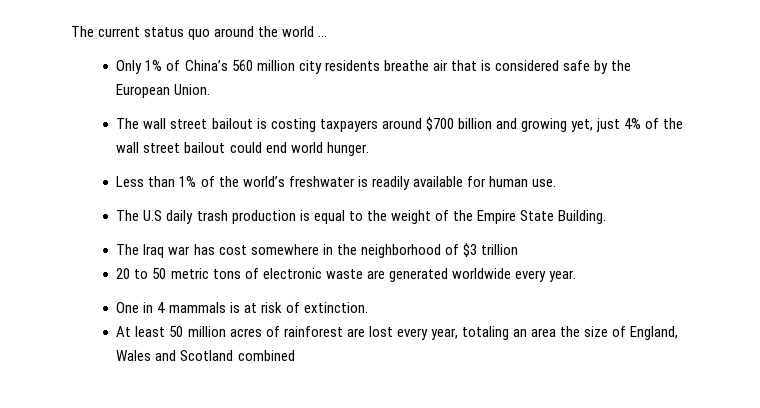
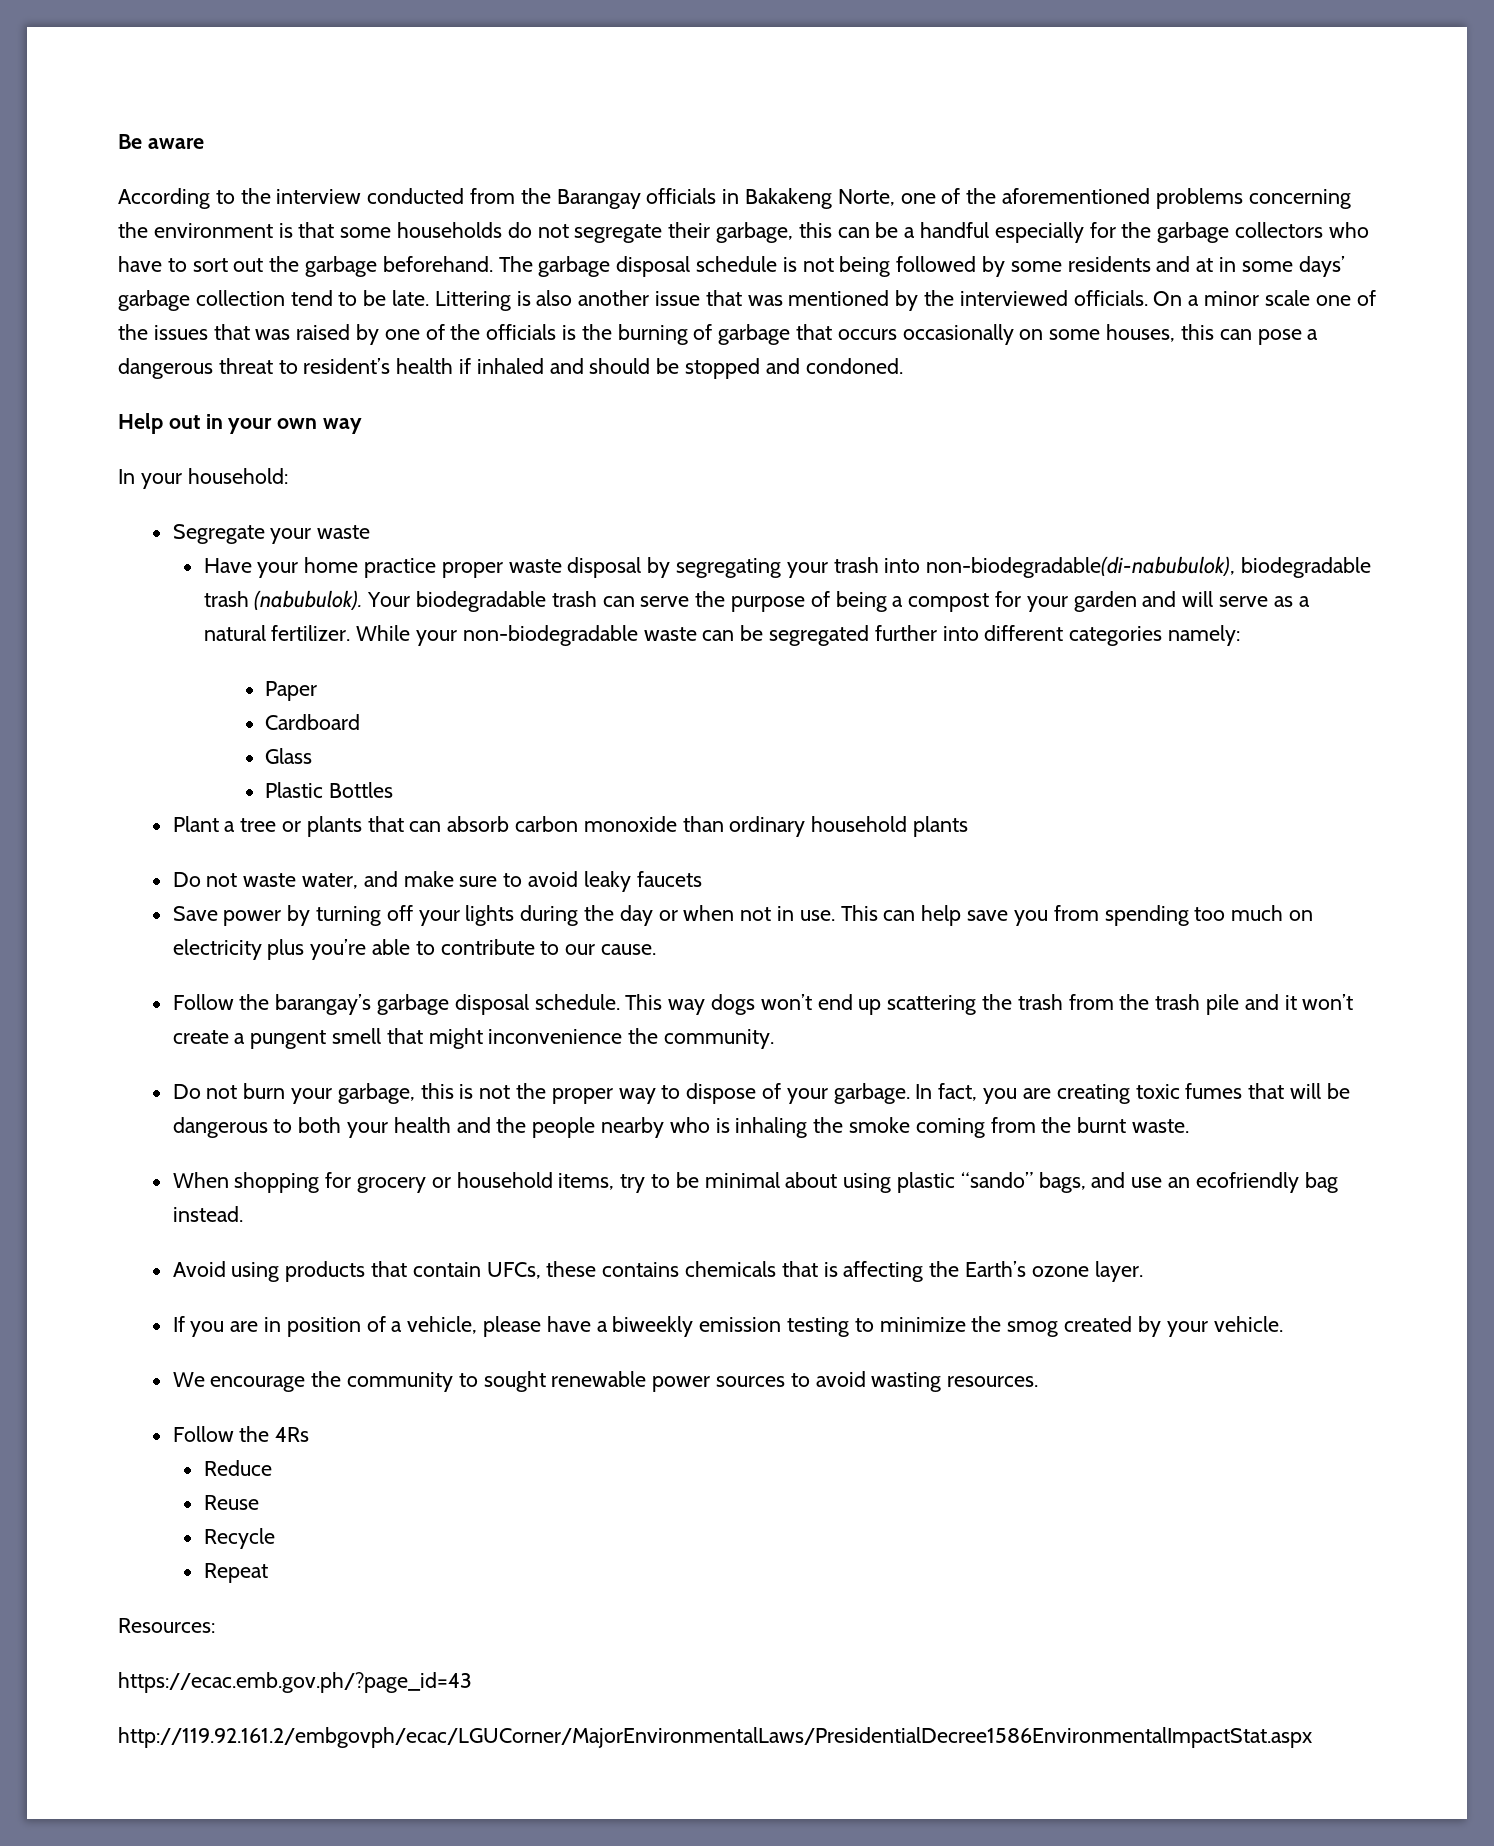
[71,26,328,40] [116,60,632,74] [116,84,211,98] [116,117,684,132] [116,142,369,156] [116,176,556,190] [116,210,607,224] [116,243,518,258] [116,268,576,282] [116,302,368,313] [116,326,679,340] [116,350,295,361] The current status quo around the world … // Only 1% of China’s 560 million city residents breathe air that is considered safe by the European Union. // The wall street bailout is costing taxpayers around $700 billion and growing yet, just 4% of the wall street bailout could end world hunger. // Less than 1% of the world’s freshwater is readily available for human use. // The U.S daily trash production is equal to the weight of the Empire State Building. // The Iraq war has cost somewhere in the neighborhood of $3 trillion // 20 to 50 metric tons of electronic waste are generated worldwide every year. // One in 4 mammals is at risk of extinction. // At least 50 million acres of rainforest are lost every year, totaling an area the size of England, Wales and Scotland combined -> [118,134,204,149] [118,188,1351,209] [118,222,1369,243] [118,256,1345,277] [118,290,1376,311] [118,324,1319,345] [118,358,903,379] [118,413,363,434] [118,468,288,489] [172,524,371,544] [203,556,1372,578] [203,590,1310,612] [203,625,1241,646] [265,681,318,701] [265,714,361,730] [265,748,313,764] [265,782,394,798] [172,816,969,837] [172,871,702,892] [172,905,1313,926] [172,939,657,960] [172,994,1354,1015] [172,1028,775,1049] [172,1083,1350,1104] [172,1117,1190,1138] [172,1172,1338,1193] [172,1206,243,1222] [172,1261,1143,1282] [172,1316,1283,1337] [172,1371,1039,1392] [172,1426,310,1442] [203,1460,272,1476] [203,1495,259,1510] [203,1528,275,1549] [203,1563,268,1583] [118,1618,215,1633] [118,1672,472,1693] [118,1727,1312,1748] Be aware // According to the interview conducted from the Barangay officials in Bakakeng Norte, one of the aforementioned problems concerning the environment is that some households do not segregate their garbage, this can be a handful especially for the garbage collectors who have to sort out the garbage beforehand. The garbage disposal schedule is not being followed by some residents and at in some days’ garbage collection tend to be late. Littering is also another issue that was mentioned by the interviewed officials. On a minor scale one of the issues that was raised by one of the officials is the burning of garbage that occurs occasionally on some houses, this can pose a dangerous threat to resident’s health if inhaled and should be stopped and condoned. // Help out in your own way // In your household: // Segregate your waste // Have your home practice proper waste disposal by segregating your trash into non-biodegradable(di-nabubulok), biodegradable trash (nabubulok). Your biodegradable trash can serve the purpose of being a compost for your garden and will serve as a natural fertilizer. While your non-biodegradable waste can be segregated further into different categories namely: // Paper // Cardboard // Glass // Plastic Bottles // Plant a tree or plants that can absorb carbon monoxide than ordinary household plants // Do not waste water, and make sure to avoid leaky faucets // Save power by turning off your lights during the day or when not in use. This can help save you from spending too much on electricity plus you’re able to contribute to our cause. // Follow the barangay’s garbage disposal schedule. This way dogs won’t end up scattering the trash from the trash pile and it won’t create a pungent smell that might inconvenience the community. // Do not burn your garbage, this is not the proper way to dispose of your garbage. In fact, you are creating toxic fumes that will be dangerous to both your health and the people nearby who is inhaling the smoke coming from the burnt waste. // When shopping for grocery or household items, try to be minimal about using plastic “sando” bags, and use an ecofriendly bag instead. // Avoid using products that contain UFCs, these contains chemicals that is affecting the Earth’s ozone layer. // If you are in position of a vehicle, please have a biweekly emission testing to minimize the smog created by your vehicle. // We encourage the community to sought renewable power sources to avoid wasting resources. // Follow the 4Rs // Reduce // Reuse // Recycle // Repeat // Resources: // https://ecac.emb.gov.ph/?page_id=43 // http://119.92.161.2/embgovph/ecac/LGUCorner/MajorEnvironmentalLaws/PresidentialDecree1586EnvironmentalImpactStat.aspx

